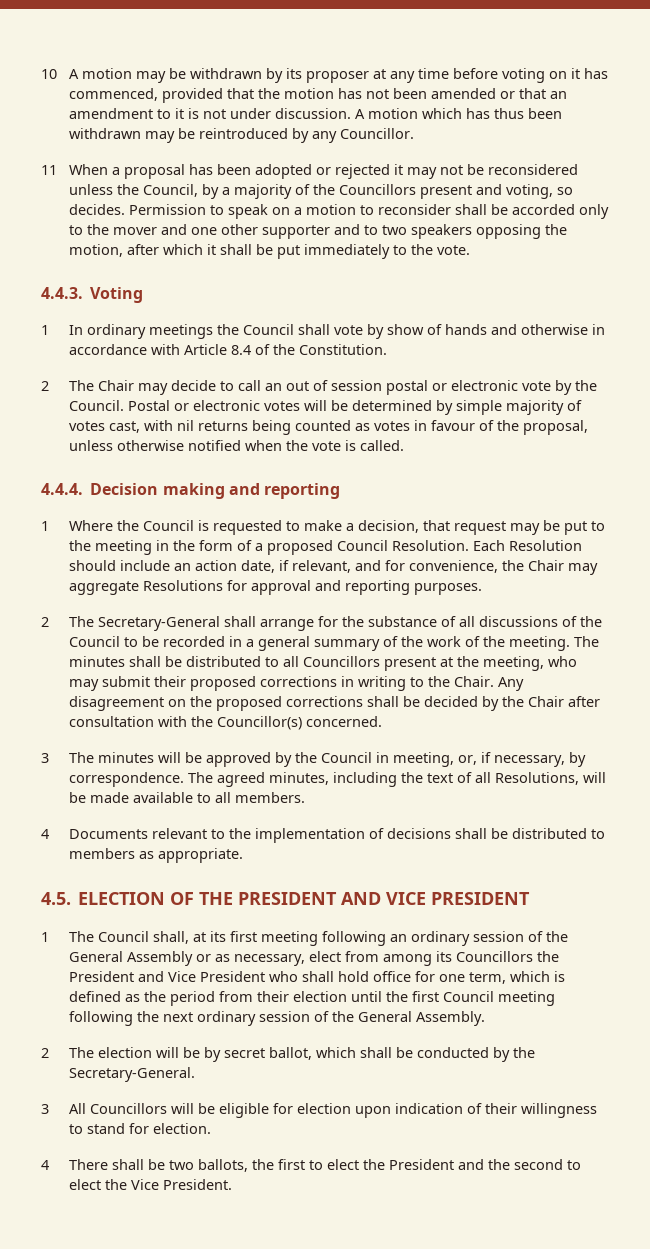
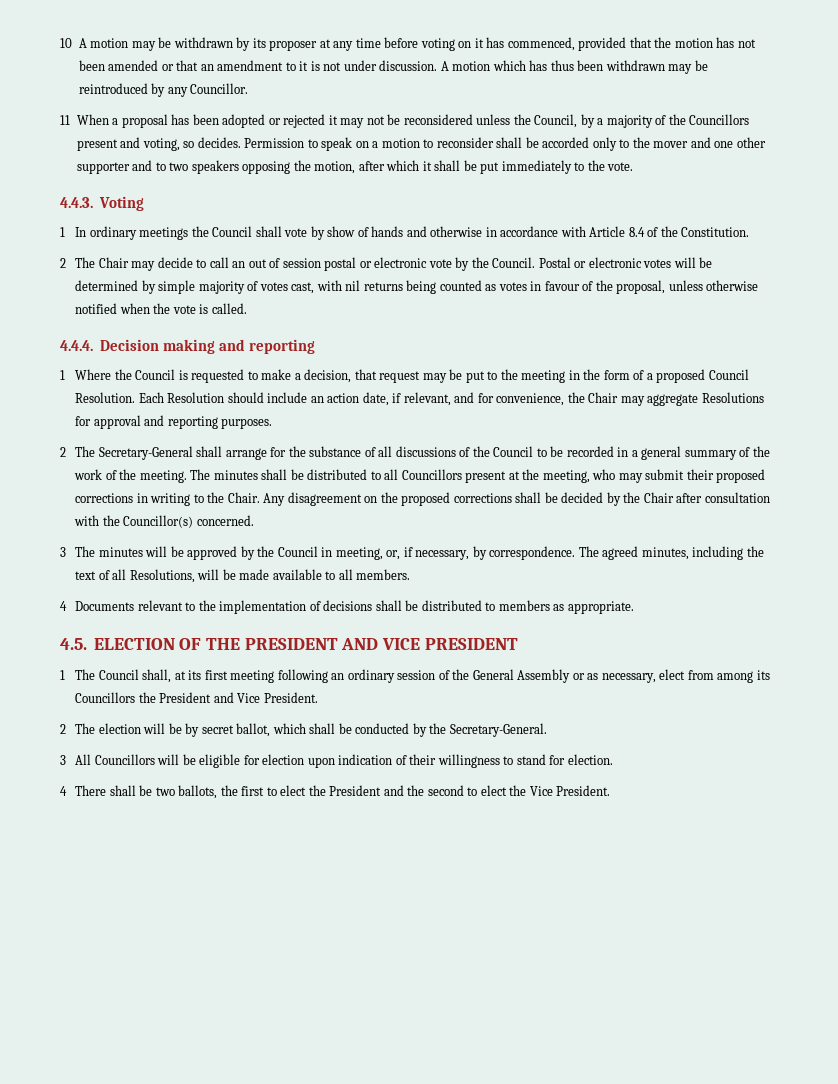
[199,971,565,984] [68,991,555,1006] [68,1011,485,1026] President who shall hold office for one term, which is defined as the period from their election until the first Council meeting following the next ordinary session of the General Assembly. -> [263,692,318,703] President.

